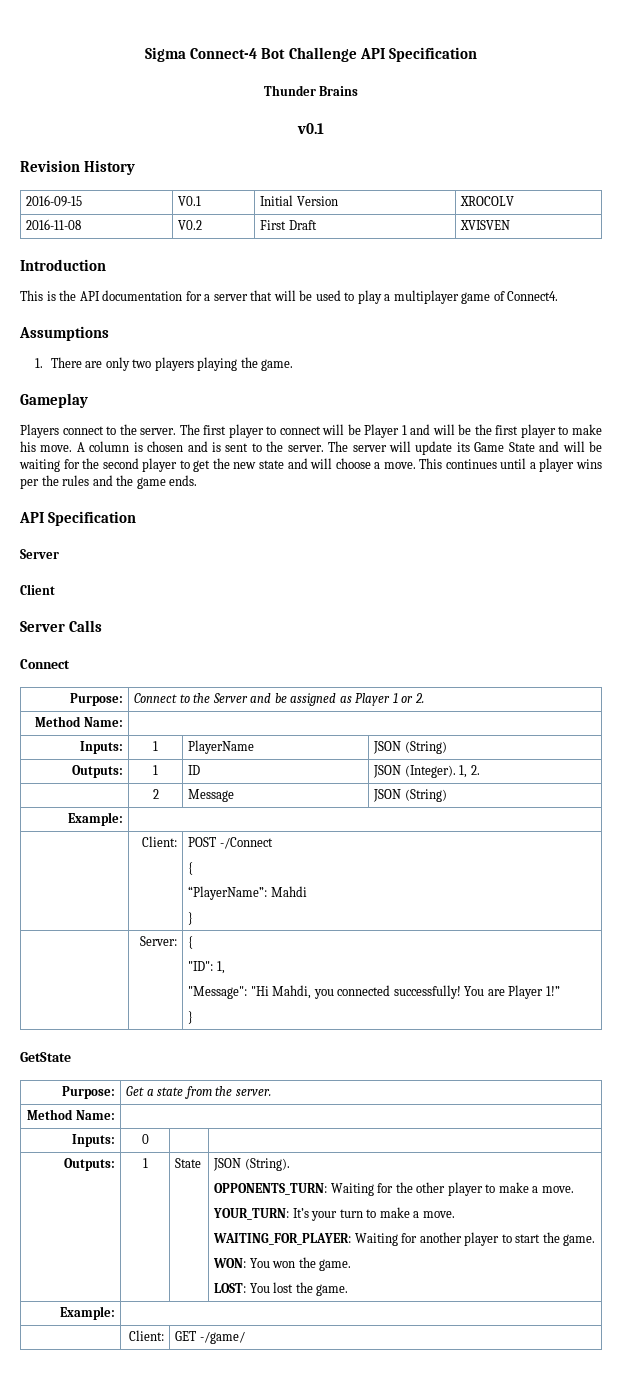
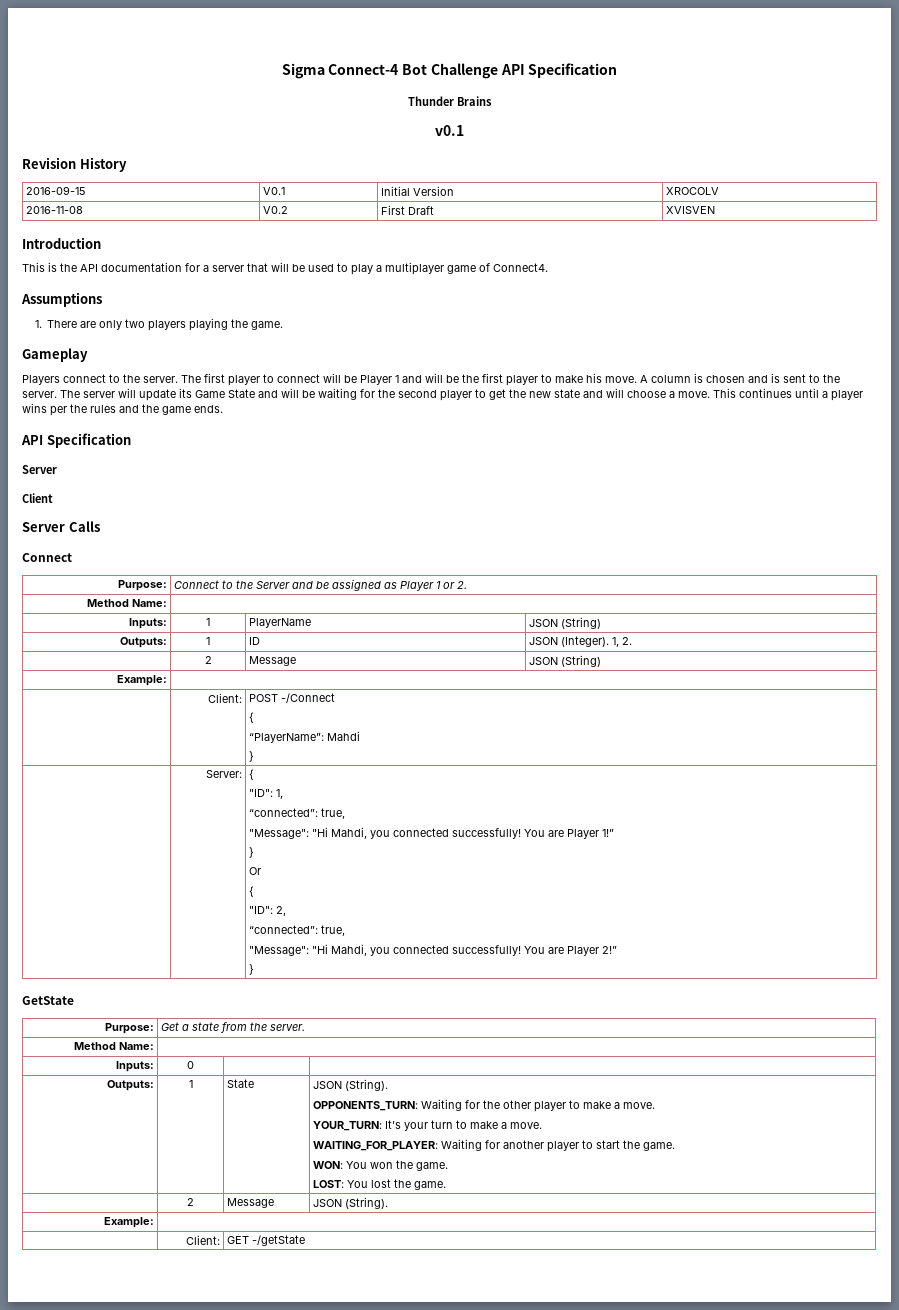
(225, 967) none -> [249,808,346,819] // “connected”: true,
(194, 1017) none -> [249,867,262,875] [249,886,255,897] [249,906,287,916] [249,925,346,936] [249,944,618,956] [249,964,255,975] // Or // { // "ID": 2, // “connected”: true, // "Message": "Hi Mahdi, you connected successfully! You are Player 2!” // }
(349, 1290) none -> [187,1198,194,1206] [227,1198,275,1208] [313,1197,389,1209] // | 2 | Message | JSON (String).
[199,1331,245,1344] -/game/ -> [252,1235,306,1246] -/getState

